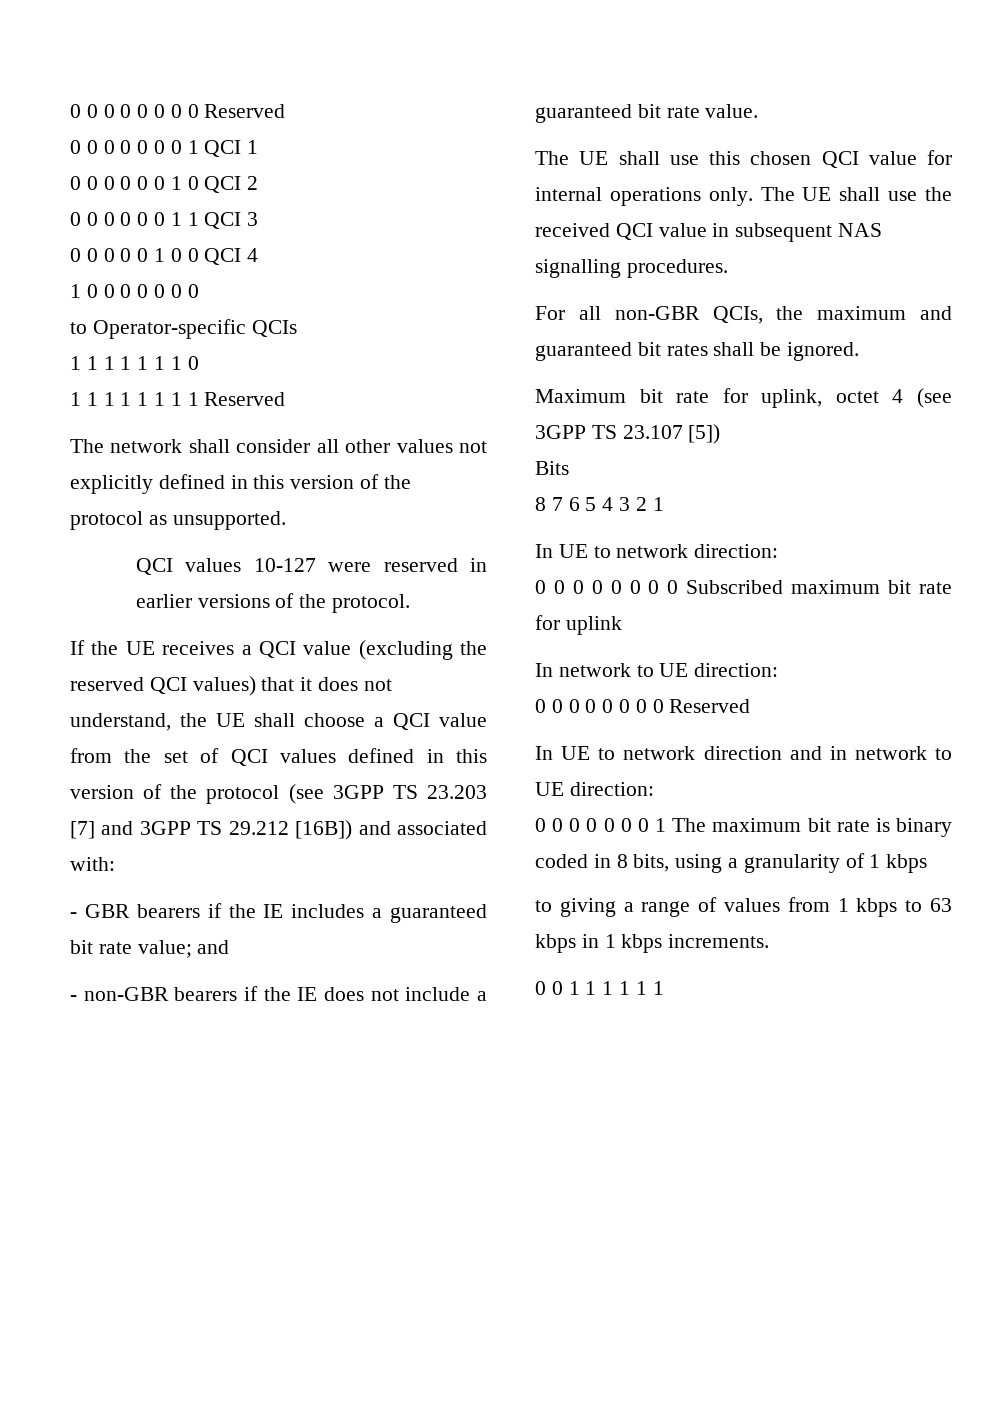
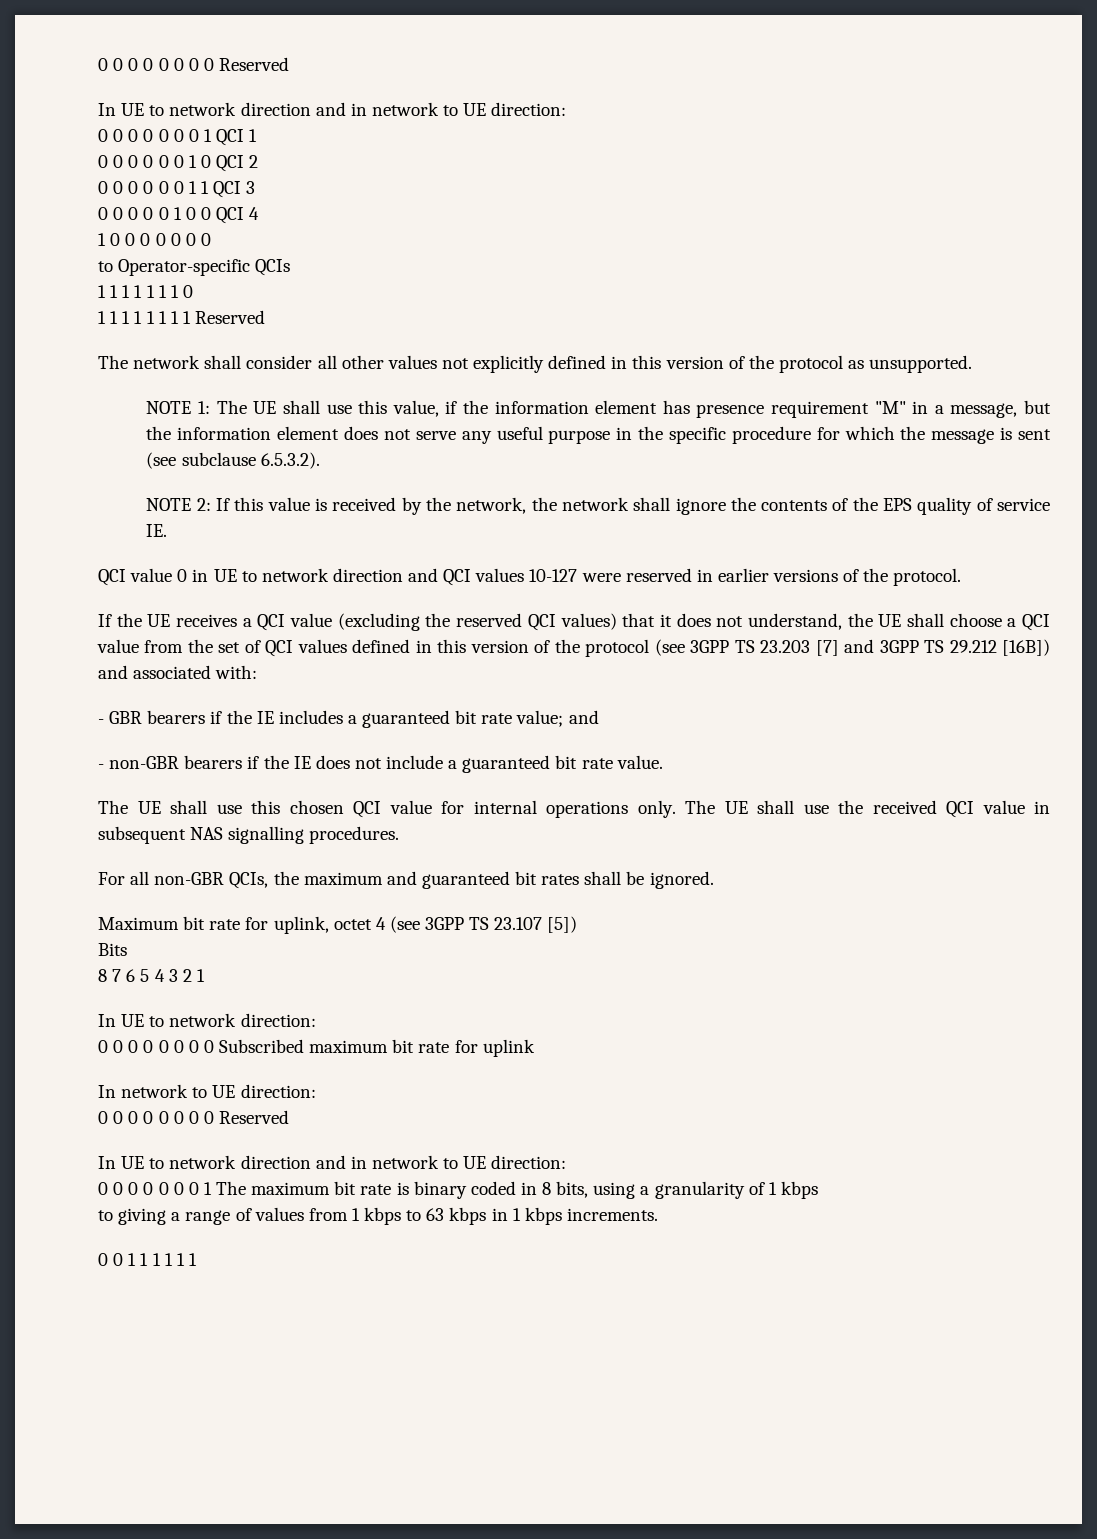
[70,104,286,118] 0 0 0 0 0 0 0 0 Reserved -> [98,57,290,71] [98,102,567,116] 0 0 0 0 0 0 0 0 Reserved // In UE to network direction and in network to UE direction:
(286, 520) none -> [146,400,1051,418] [146,426,1051,444] [146,452,320,469] [146,497,1050,515] [146,524,168,537] [98,568,439,586] NOTE 1: The UE shall use this value, if the information element has presence requirement "M" in a message, but the information element does not serve any useful purpose in the specific procedure for which the message is sent (see subclause 6.5.3.2). // NOTE 2: If this value is received by the network, the network shall ignore the contents of the EPS quality of service IE. // QCI value 0 in UE to network direction and

